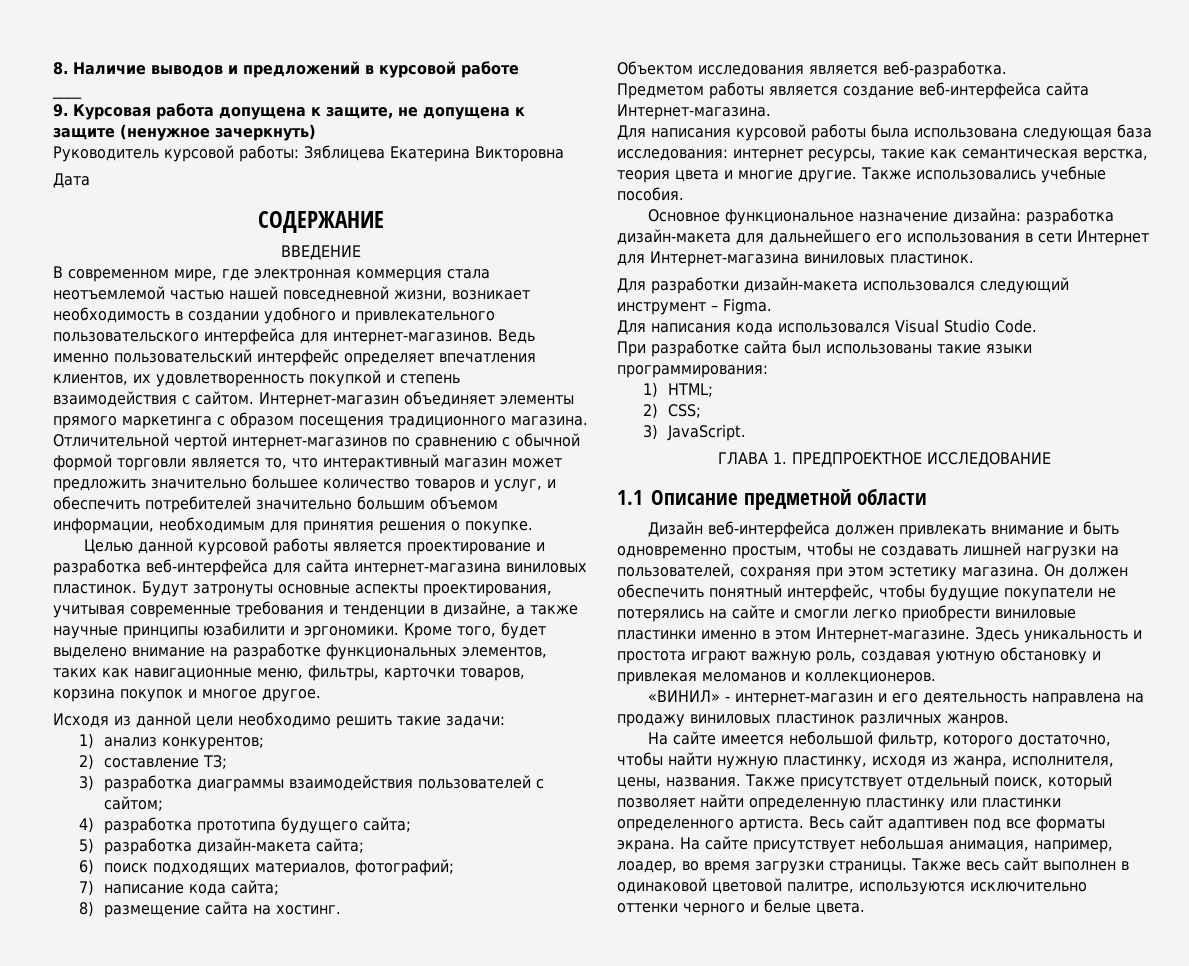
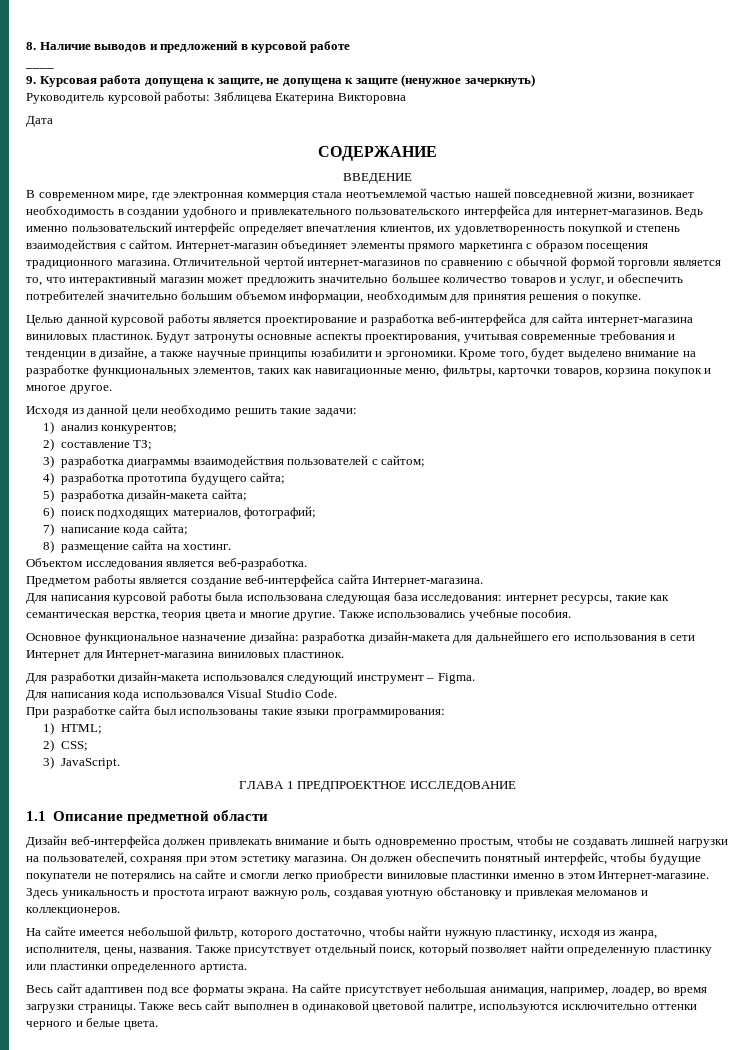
[773,452,787,464] 1. -> [286,781,294,789] 1
[648,690,1145,706] [617,714,1009,727] // «ВИНИЛ» - интернет-магазин и его деятельность направлена на продажу виниловых пластинок различных жанров. -> (120, 911) none
(804, 825) none -> (247, 968) //

